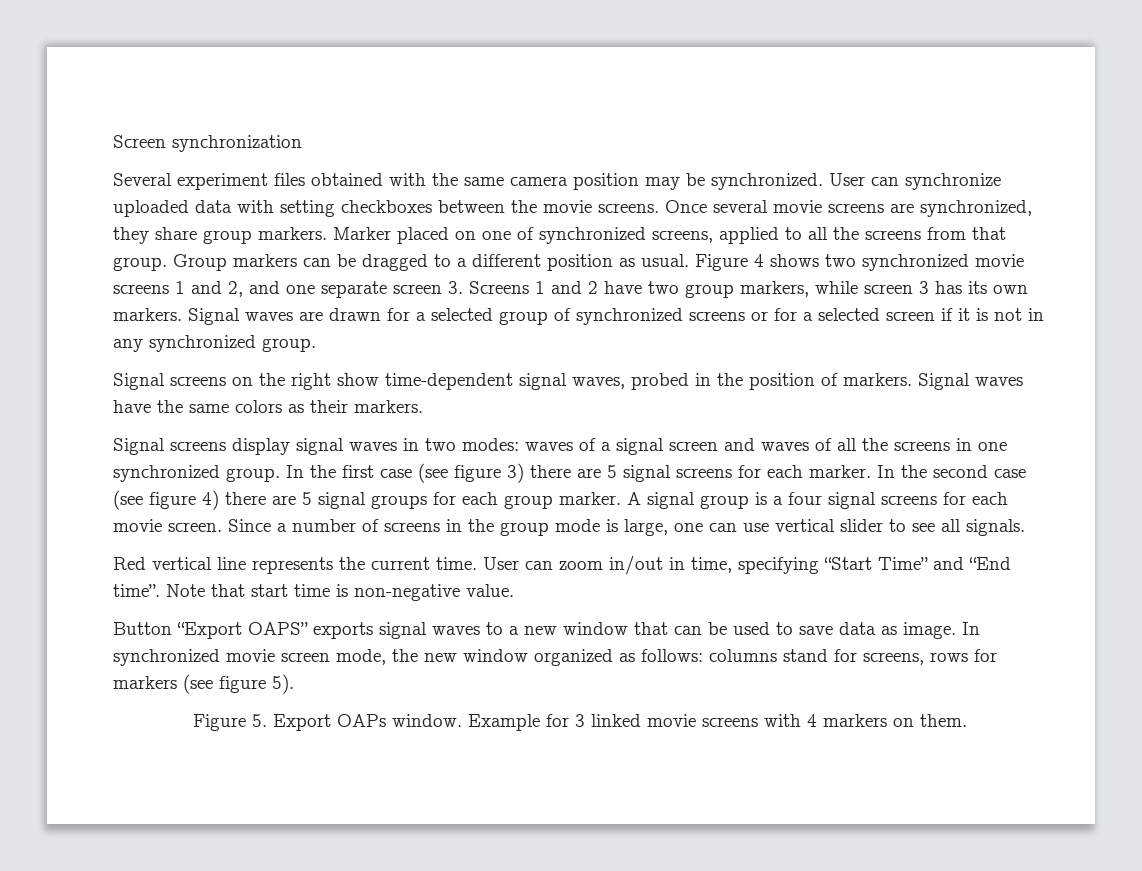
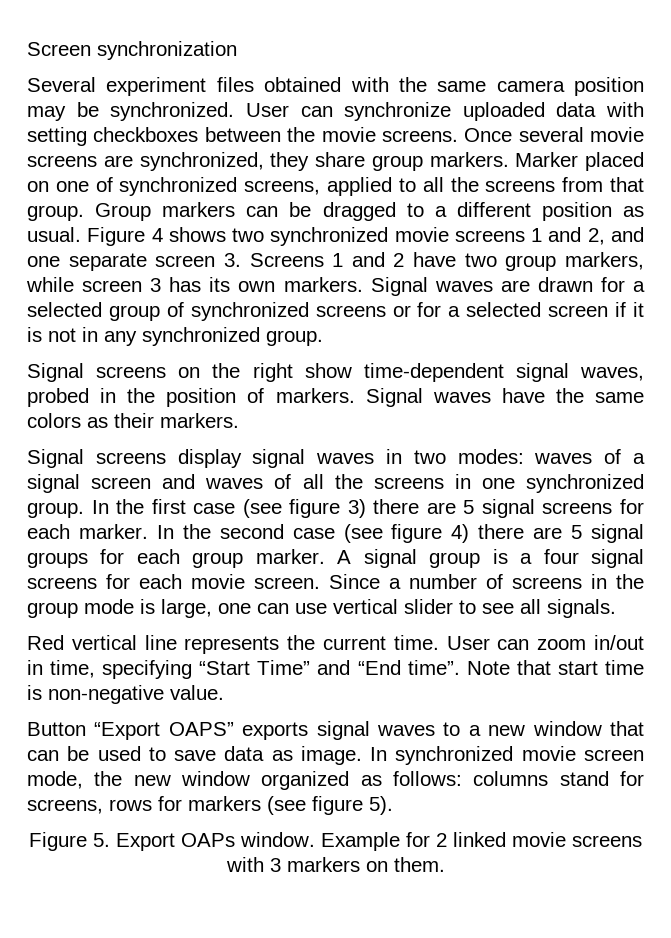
[574,714,585,727] 3 -> [436,833,447,847] 2
[806,714,817,727] 4 -> [269,858,281,872] 3

